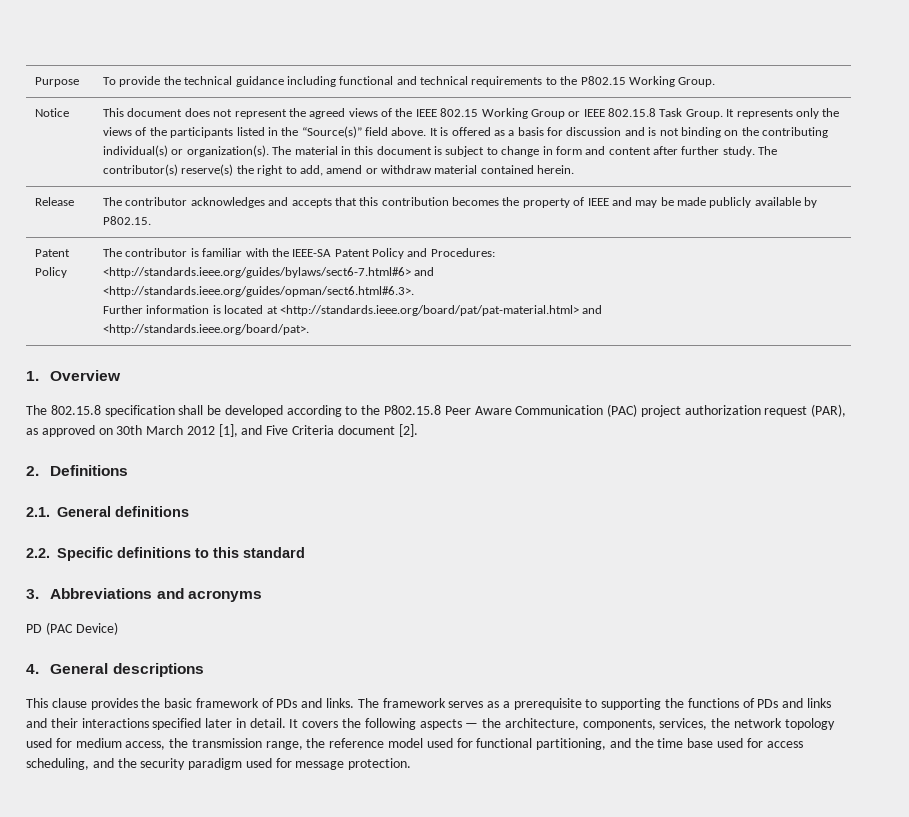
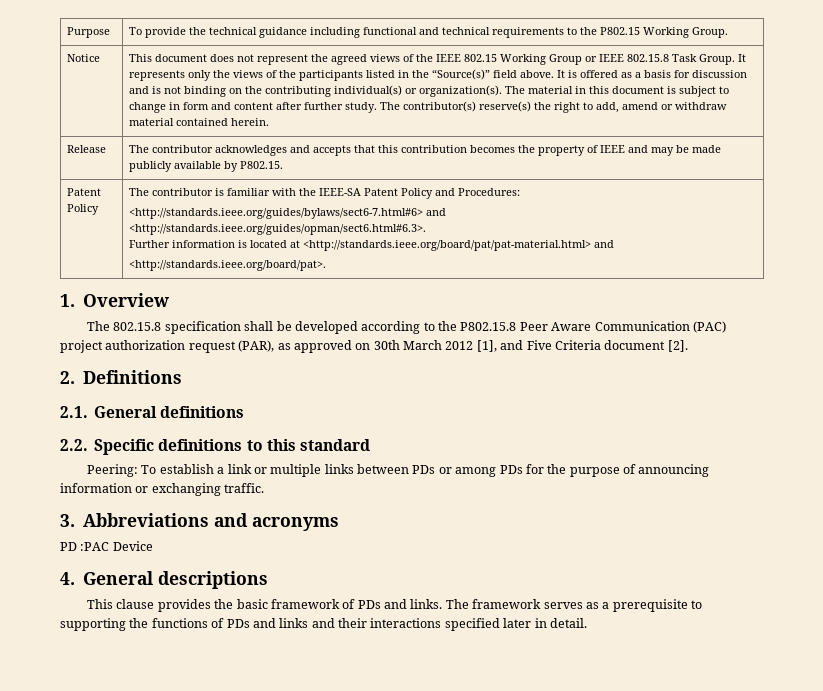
(305, 552) none -> [87,464,710,477] [60,483,265,496] // Peering: To establish a link or multiple links between PDs or among PDs for the purpose of announcing information or exchanging traffic.
[45,622,118,635] (PAC Device) -> [80,541,153,551] :PAC Device
[289,718,835,730] [26,738,803,750] [26,758,412,770] It covers the following aspects — the architecture, components, services, the network topology used for medium access, the transmission range, the reference model used for functional partitioning, and the time base used for access scheduling, and the security paradigm used for message protection. -> (587, 623) none

